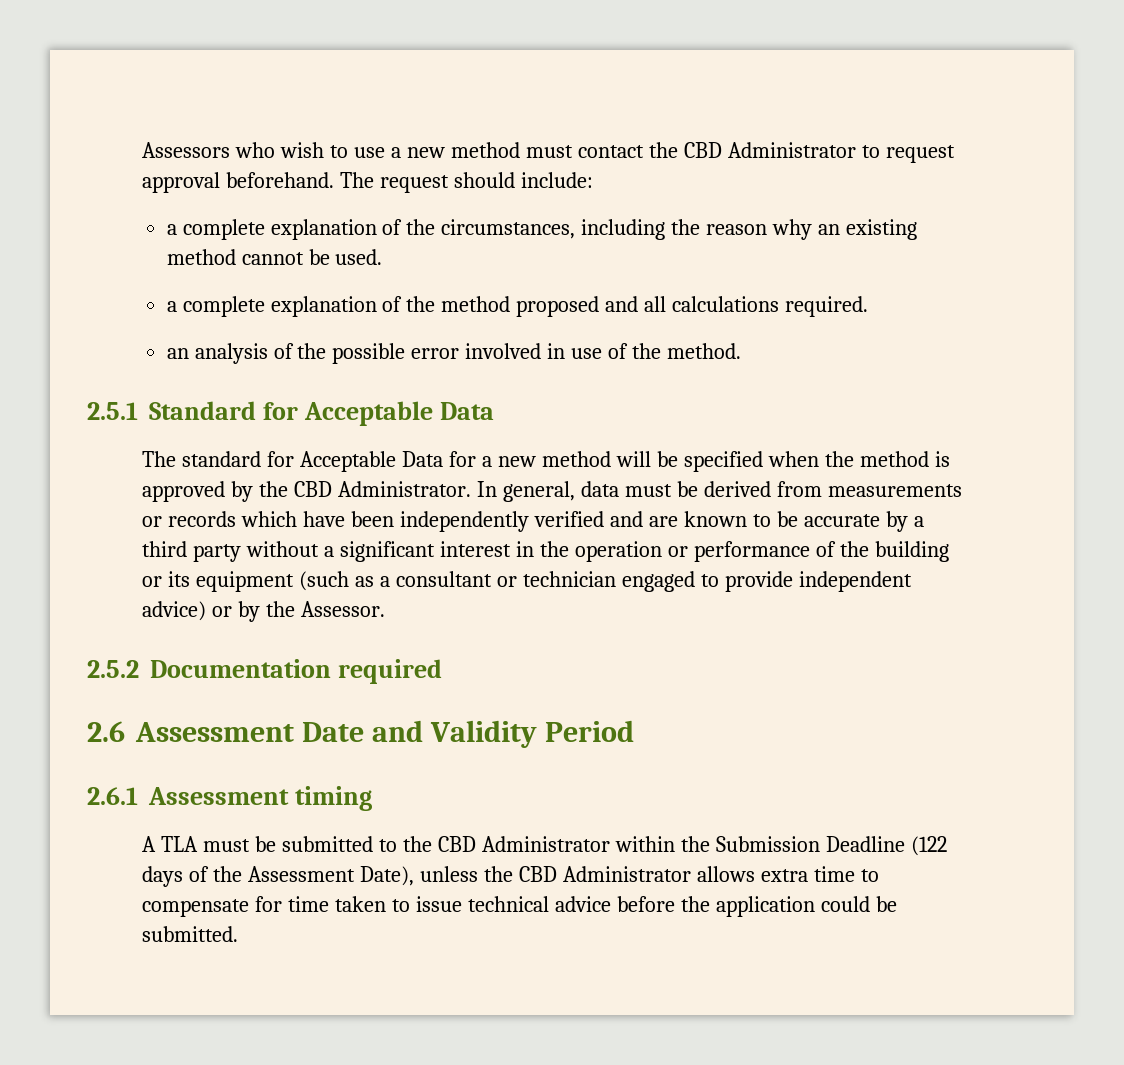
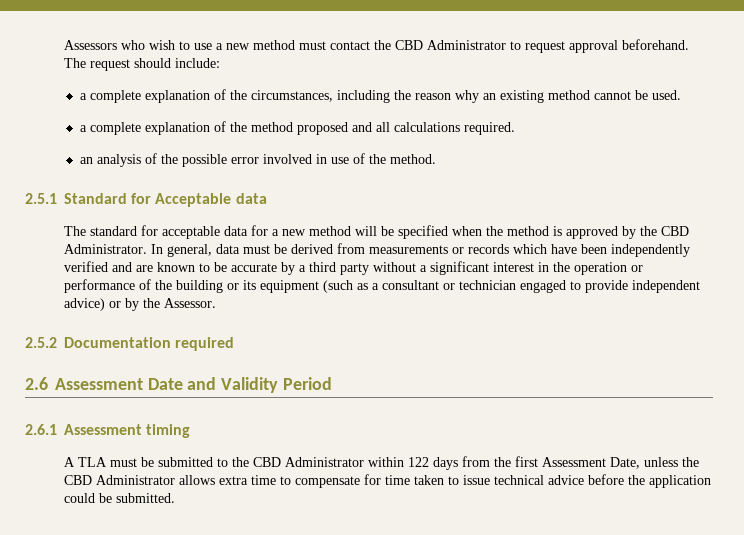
[439,402,494,420] Data -> [235,193,267,204] data
[300,451,444,472] Acceptable Data -> [162,226,249,239] acceptable data
[680,836,947,856] [142,866,415,887] the Submission Deadline (122 days of the Assessment Date), -> [408,456,641,470] 122 days from the first Assessment Date,

